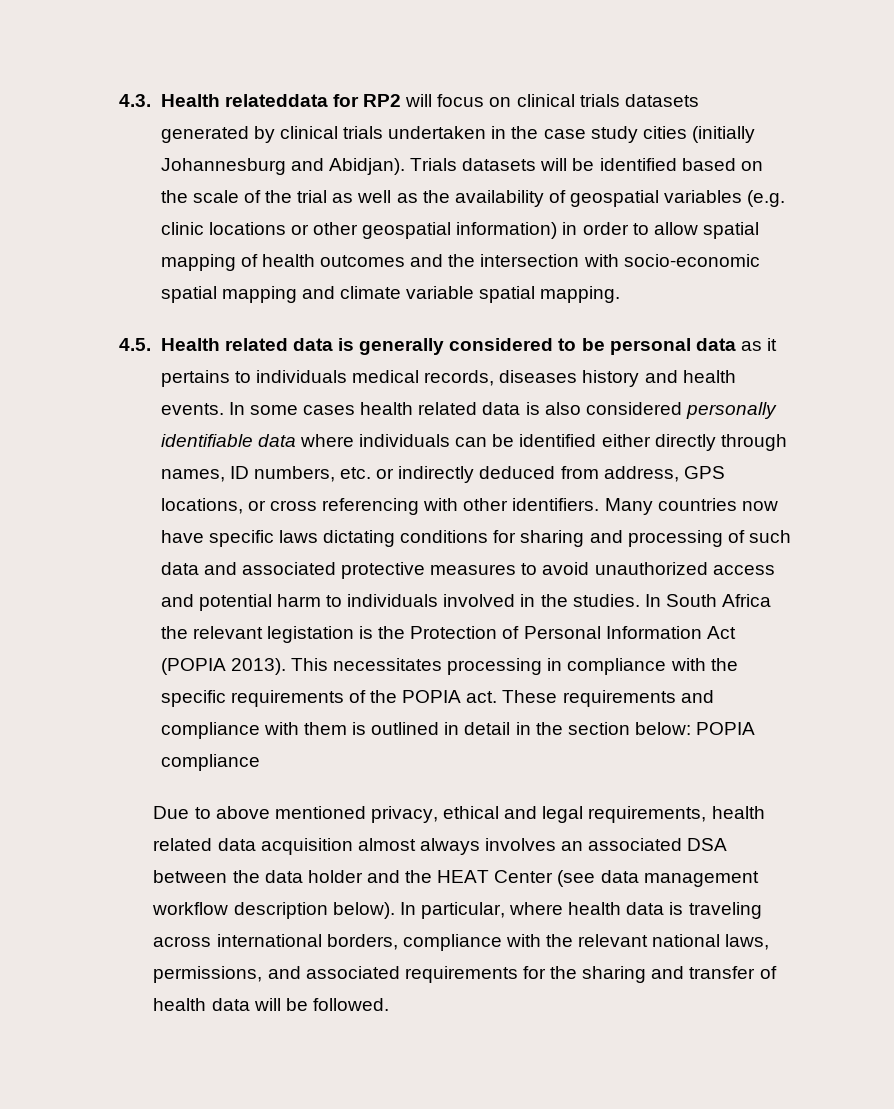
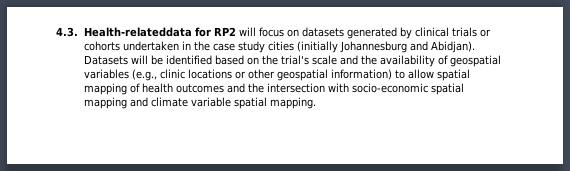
[160,94,328,107] Health relateddata -> [83,27,192,37] Health-relateddata
[516,94,620,107] clinical trials -> (299, 33) none
(384, 132) none -> [479,29,491,37] [83,41,120,51] or cohorts
[410,158,537,171] Trials datasets -> [83,55,128,65] Datasets
[192,190,418,203] scale of the trial as well as -> [280,55,358,65] trial's scale and
[747,190,786,207] (e.g. -> [131,69,157,81] (e.g.,
[562,222,629,235] in order -> (392, 74) none
[119,338,778,355] [160,370,736,387] [160,402,777,419] [160,434,787,451] [160,466,725,483] [160,498,778,515] [160,530,791,547] [160,562,775,579] [160,594,772,611] [160,626,736,643] [160,658,738,675] [160,690,714,707] [160,722,756,739] [160,754,260,771] [153,806,765,823] [153,838,728,855] [153,870,759,887] [152,902,762,919] [153,934,770,951] [153,966,777,983] [153,998,389,1011] // 4.5. Health related data is generally considered to be personal data as it pertains to individuals medical records, diseases history and health events. In some cases health related data is also considered personally identifiable data where individuals can be identified either directly through names, ID numbers, etc. or indirectly deduced from address, GPS locations, or cross referencing with other identifiers. Many countries now have specific laws dictating conditions for sharing and processing of such data and associated protective measures to avoid unauthorized access and potential harm to individuals involved in the studies. In South Africa the relevant legistation is the Protection of Personal Information Act (POPIA 2013). This necessitates processing in compliance with the specific requirements of the POPIA act. These requirements and compliance with them is outlined in detail in the section below: POPIA compliance // Due to above mentioned privacy, ethical and legal requirements, health related data acquisition almost always involves an associated DSA between the data holder and the HEAT Center (see data management workflow description below). In particular, where health data is traveling across international borders, compliance with the relevant national laws, permissions, and associated requirements for the sharing and transfer of health data will be followed. -> (316, 103) none

